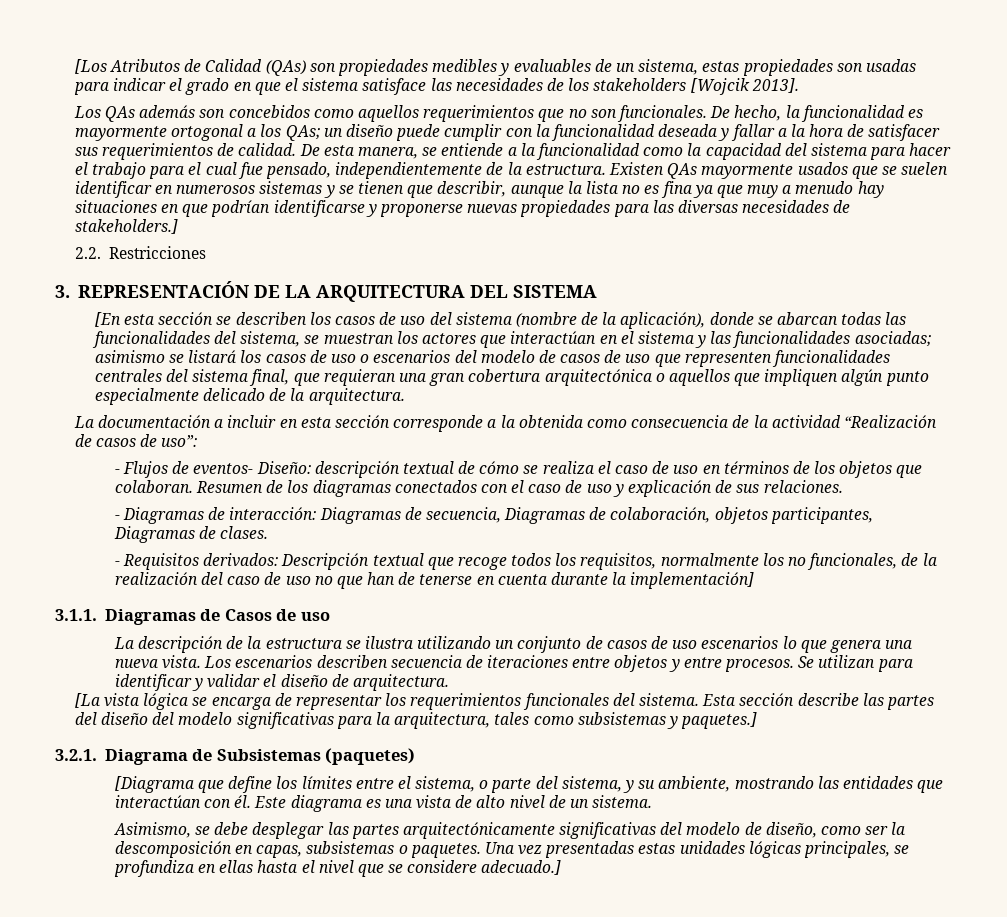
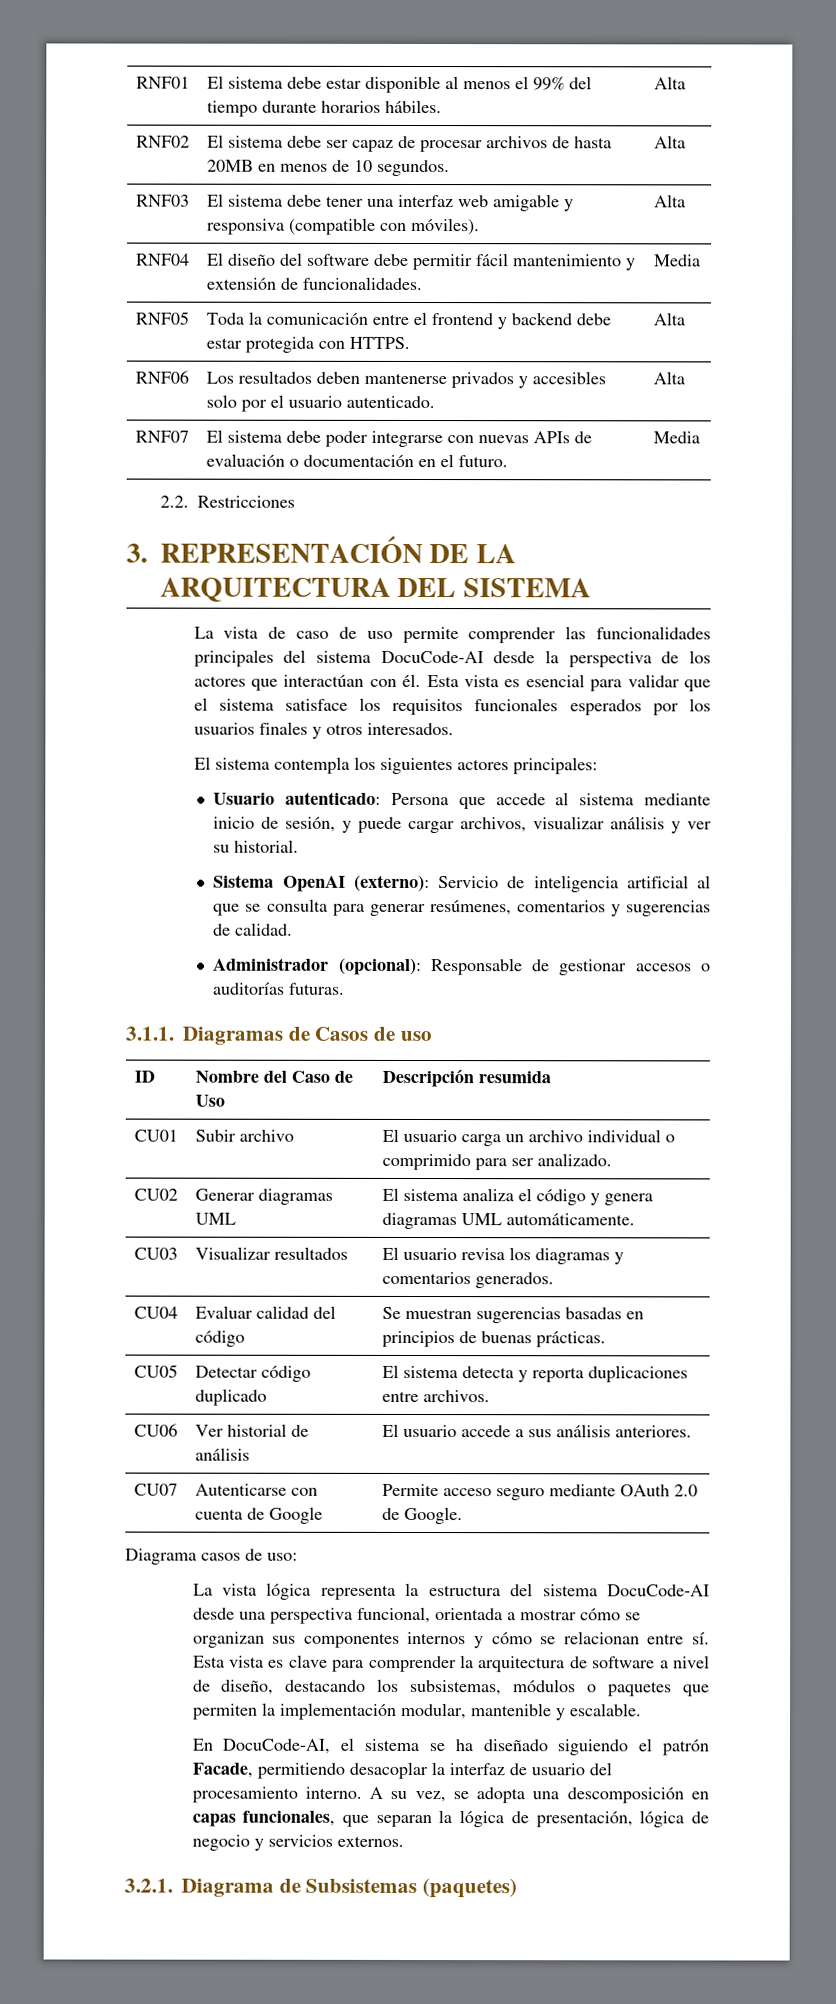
[74,59,916,76] [73,78,799,95] [73,105,923,122] [74,124,941,141] [74,143,952,160] [74,162,949,179] [74,181,884,198] [74,200,851,217] [74,219,178,234] [Los Atributos de Calidad (QAs) son propiedades medibles y evaluables de un sistema, estas propiedades son usadas para indicar el grado en que el sistema satisface las necesidades de los stakeholders [Wojcik 2013]. // Los QAs además son concebidos como aquellos requerimientos que no son funcionales. De hecho, la funcionalidad es mayormente ortogonal a los QAs; un diseño puede cumplir con la funcionalidad deseada y fallar a la hora de satisfacer sus requerimientos de calidad. De esta manera, se entiende a la funcionalidad como la capacidad del sistema para hacer el trabajo para el cual fue pensado, independientemente de la estructura. Existen QAs mayormente usados que se suelen identificar en numerosos sistemas y se tienen que describir, aunque la lista no es fina ya que muy a menudo hay situaciones en que podrían identificarse y proponerse nuevas propiedades para las diversas necesidades de stakeholders.] -> [135,76,190,89] [206,75,592,94] [206,99,442,117] [653,76,686,90] [135,135,190,148] [206,134,612,153] [206,159,450,177] [653,135,686,149] [135,194,190,207] [206,193,574,212] [206,217,480,236] [653,194,686,208] [135,253,190,266] [206,252,636,271] [205,276,423,291] [653,254,701,267] [134,311,189,325] [205,311,611,330] [205,336,410,353] [652,312,685,326] [134,370,189,384] [205,370,606,389] [205,394,435,412] [652,371,685,385] [134,430,189,443] [205,429,592,448] [205,453,508,468] [652,431,700,444] RNF01 | El sistema debe estar disponible al menos el 99% del tiempo durante horarios hábiles. | Alta // RNF02 | El sistema debe ser capaz de procesar archivos de hasta 20MB en menos de 10 segundos. | Alta // RNF03 | El sistema debe tener una interfaz web amigable y responsiva (compatible con móviles). | Alta // RNF04 | El diseño del software debe permitir fácil mantenimiento y extensión de funcionalidades. | Media // RNF05 | Toda la comunicación entre el frontend y backend debe estar protegida con HTTPS. | Alta // RNF06 | Los resultados deben mantenerse privados y accesibles solo por el usuario autenticado. | Alta // RNF07 | El sistema debe poder integrarse con nuevas APIs de evaluación o documentación en el futuro. | Media
[94,312,907,329] [91,331,931,348] [94,350,890,367] [94,369,929,386] [94,388,405,405] [73,415,937,432] [74,434,198,447] [114,461,923,478] [114,480,843,497] [114,507,873,524] [113,526,269,543] [114,553,937,570] [114,572,755,589] [En esta sección se describen los casos de uso del sistema (nombre de la aplicación), donde se abarcan todas las funcionalidades del sistema, se muestran los actores que interactúan en el sistema y las funcionalidades asociadas; asimismo se listará los casos de uso o escenarios del modelo de casos de uso que representen funcionalidades centrales del sistema final, que requieran una gran cobertura arquitectónica o aquellos que impliquen algún punto especialmente delicado de la arquitectura. // La documentación a incluir en esta sección corresponde a la obtenida como consecuencia de la actividad “Realización de casos de uso”: // - Flujos de eventos- Diseño: descripción textual de cómo se realiza el caso de uso en términos de los objetos que colaboran. Resumen de los diagramas conectados con el caso de uso y explicación de sus relaciones. // - Diagramas de interacción: Diagramas de secuencia, Diagramas de colaboración, objetos participantes, Diagramas de clases. // - Requisitos derivados: Descripción textual que recoge todos los requisitos, normalmente los no funcionales, de la realización del caso de uso no que han de tenerse en cuenta durante la implementación] -> [193,626,712,644] [193,649,712,668] [193,673,711,692] [193,697,712,716] [193,721,454,739] [193,756,598,775] [213,791,711,810] [213,816,712,834] [213,839,300,853] [213,874,711,893] [213,898,711,917] [213,922,294,936] [213,957,712,976] [213,981,346,995] La vista de caso de uso permite comprender las funcionalidades principales del sistema DocuCode-AI desde la perspectiva de los actores que interactúan con él. Esta vista es esencial para validar que el sistema satisface los requisitos funcionales esperados por los usuarios finales y otros interesados. // El sistema contempla los siguientes actores principales: // Usuario autenticado: Persona que accede al sistema mediante inicio de sesión, y puede cargar archivos, visualizar análisis y ver su historial. // Sistema OpenAI (externo): Servicio de inteligencia artificial al que se consulta para generar resúmenes, comentarios y sugerencias de calidad. // Administrador (opcional): Responsable de gestionar accesos o auditorías futuras.
[113,636,913,653] [114,655,913,672] [114,674,449,691] [74,693,934,710] [74,712,758,729] // La descripción de la estructura se ilustra utilizando un conjunto de casos de uso escenarios lo que genera una nueva vista. Los escenarios describen secuencia de iteraciones entre objetos y entre procesos. Se utilizan para identificar y validar el diseño de arquitectura. // [La vista lógica se encarga de representar los requerimientos funcionales del sistema. Esta sección describe las partes del diseño del modelo significativas para la arquitectura, tales como subsistemas y paquetes.] -> [133,1070,155,1083] [194,1070,353,1083] [194,1094,225,1107] [381,1068,551,1088] [133,1129,178,1142] [194,1129,294,1142] [381,1128,675,1147] [381,1153,612,1171] [133,1188,178,1201] [194,1188,333,1205] [194,1212,236,1225] [381,1187,653,1206] [381,1212,635,1230] [133,1247,178,1260] [194,1246,348,1260] [381,1246,624,1265] [381,1271,554,1289] [133,1306,178,1319] [194,1305,336,1319] [194,1330,245,1347] [381,1306,644,1324] [381,1330,606,1348] [133,1364,178,1378] [194,1365,311,1382] [194,1388,267,1406] [381,1364,688,1383] [381,1390,490,1403] [133,1423,178,1437] [194,1423,309,1437] [194,1447,250,1461] [381,1423,692,1438] [133,1483,178,1496] [194,1483,318,1496] [194,1506,323,1524] [381,1483,698,1501] [381,1506,463,1525] [125,1548,298,1565] [192,1582,711,1600] [192,1606,641,1624] [192,1631,710,1649] [192,1654,710,1673] [192,1678,711,1697] [191,1702,642,1721] [191,1737,710,1756] [191,1761,612,1780] [191,1786,709,1804] [191,1810,710,1828] [191,1834,404,1851] // ID | Nombre del Caso de Uso | Descripción resumida // CU01 | Subir archivo | El usuario carga un archivo individual o comprimido para ser analizado. // CU02 | Generar diagramas UML | El sistema analiza el código y genera diagramas UML automáticamente. // CU03 | Visualizar resultados | El usuario revisa los diagramas y comentarios generados. // CU04 | Evaluar calidad del código | Se muestran sugerencias basadas en principios de buenas prácticas. // CU05 | Detectar código duplicado | El sistema detecta y reporta duplicaciones entre archivos. // CU06 | Ver historial de análisis | El usuario accede a sus análisis anteriores. // CU07 | Autenticarse con cuenta de Google | Permite acceso seguro mediante OAuth 2.0 de Google. // Diagrama casos de uso: // La vista lógica representa la estructura del sistema DocuCode-AI desde una perspectiva funcional, orientada a mostrar cómo se organizan sus componentes internos y cómo se relacionan entre sí. Esta vista es clave para comprender la arquitectura de software a nivel de diseño, destacando los subsistemas, módulos o paquetes que permiten la implementación modular, mantenible y escalable. // En DocuCode-AI, el sistema se ha diseñado siguiendo el patrón Facade, permitiendo desacoplar la interfaz de usuario del procesamiento interno. A su vez, se adopta una descomposición en capas funcionales, que separan la lógica de presentación, lógica de negocio y servicios externos.
[114,776,944,793] [114,795,653,812] [113,822,906,839] [114,841,910,858] [113,860,562,877] // [Diagrama que define los límites entre el sistema, o parte del sistema, y su ambiente, mostrando las entidades que interactúan con él. Este diagrama es una vista de alto nivel de un sistema. // Asimismo, se debe desplegar las partes arquitectónicamente significativas del modelo de diseño, como ser la descomposición en capas, subsistemas o paquetes. Una vez presentadas estas unidades lógicas principales, se profundiza en ellas hasta el nivel que se considere adecuado.] -> (518, 1888) none

